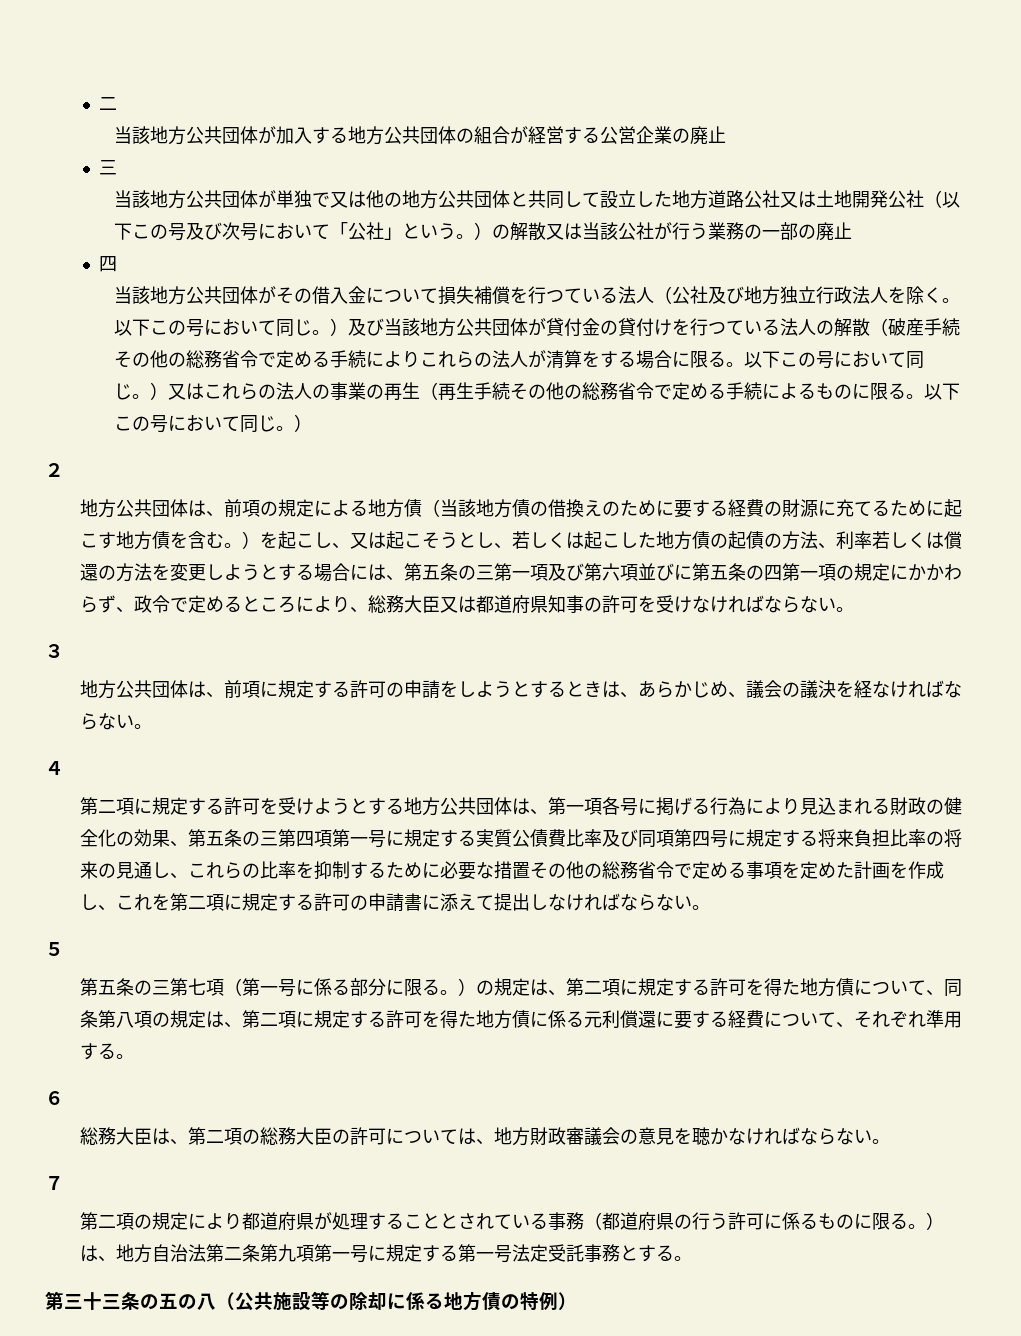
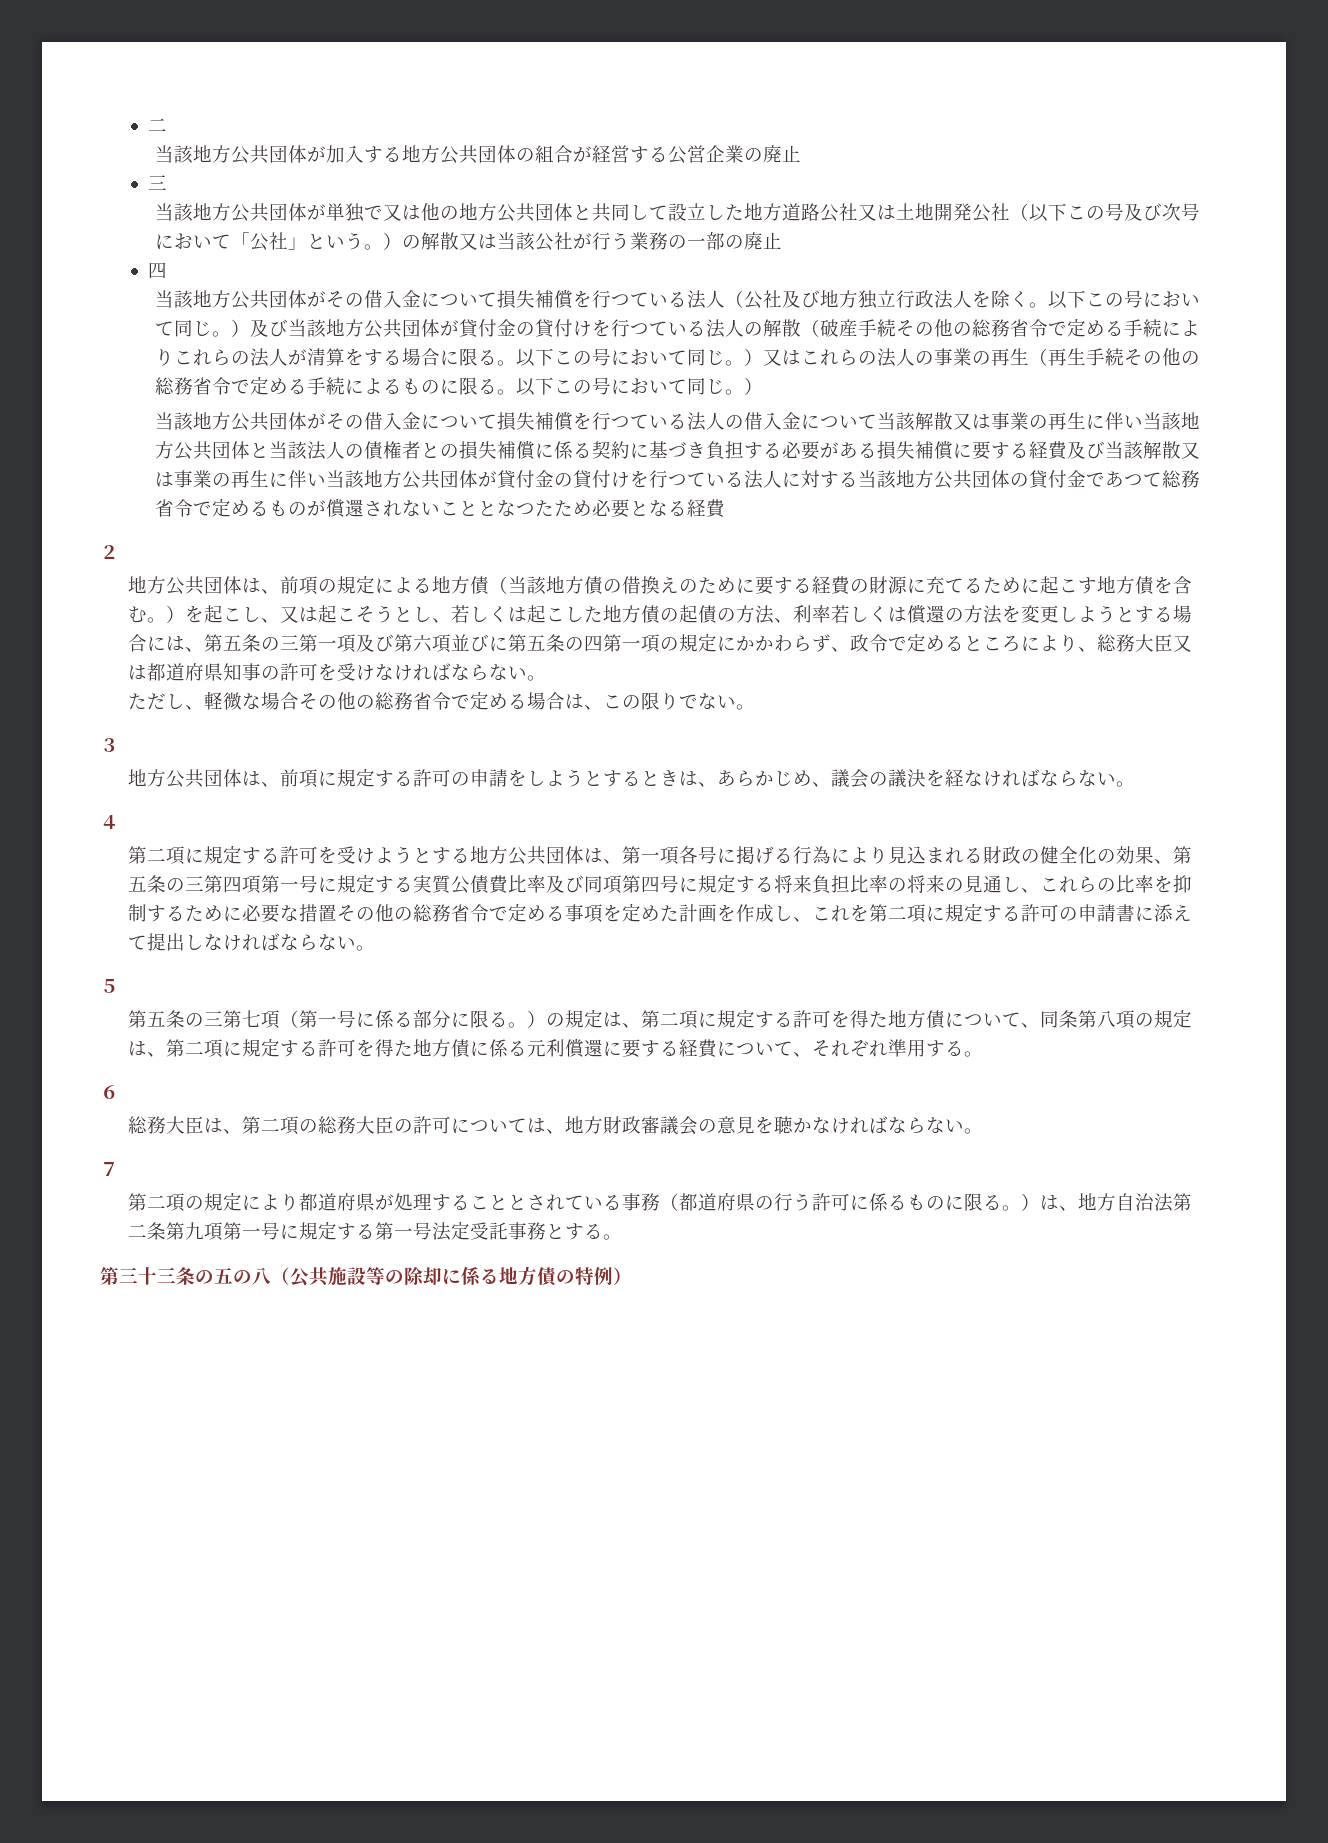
(313, 423) none -> [155,411,1201,431] [155,440,1201,460] [155,470,1201,489] [155,498,727,518] // 当該地方公共団体がその借入金について損失補償を行つている法人の借入金について当該解散又は事業の再生に伴い当該地方公共団体と当該法人の債権者との損失補償に係る契約に基づき負担する必要がある損失補償に要する経費及び当該解散又は事業の再生に伴い当該地方公共団体が貸付金の貸付けを行つている法人に対する当該地方公共団体の貸付金であつて総務省令で定めるものが償還されないこととなつたため必要となる経費
(854, 609) none -> [127,691,755,710] // ただし、軽微な場合その他の総務省令で定める場合は、この限りでない。

